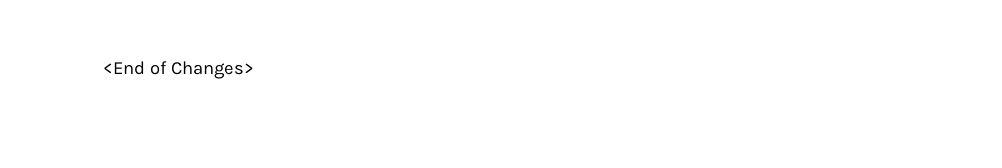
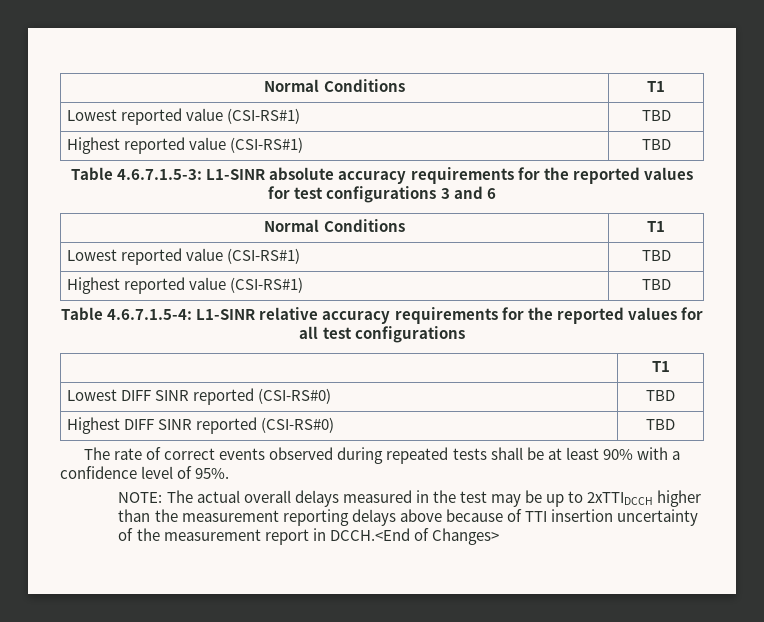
[103,61,146,75] <End -> [264,79,405,92] [647,81,665,92] [66,108,301,125] [641,110,671,121] [66,137,304,154] [641,139,671,150] [71,167,693,184] [268,186,496,203] [264,219,405,232] [647,221,665,232] [66,248,301,265] [641,250,671,261] [66,277,304,294] [641,279,671,290] [61,307,703,324] [299,326,465,343] [651,361,670,372] [66,388,332,405] [646,390,675,401] [66,417,335,434] [646,419,675,430] [84,447,680,464] [60,466,230,479] [118,490,702,507] [118,509,698,526] [118,528,410,545] Normal Conditions | T1 // Lowest reported value (CSI-RS#1) | TBD // Highest reported value (CSI-RS#1) | TBD // Table 4.6.7.1.5-3: L1-SINR absolute accuracy requirements for the reported values for test configurations 3 and 6 // Normal Conditions | T1 // Lowest reported value (CSI-RS#1) | TBD // Highest reported value (CSI-RS#1) | TBD // Table 4.6.7.1.5-4: L1-SINR relative accuracy requirements for the reported values for all test configurations // | T1 // Lowest DIFF SINR reported (CSI-RS#0) | TBD // Highest DIFF SINR reported (CSI-RS#0) | TBD // The rate of correct events observed during repeated tests shall be at least 90% with a confidence level of 95%. // NOTE: The actual overall delays measured in the test may be up to 2xTTIDCCH higher than the measurement reporting delays above because of TTI insertion uncertainty of the measurement report in DCCH.<End

